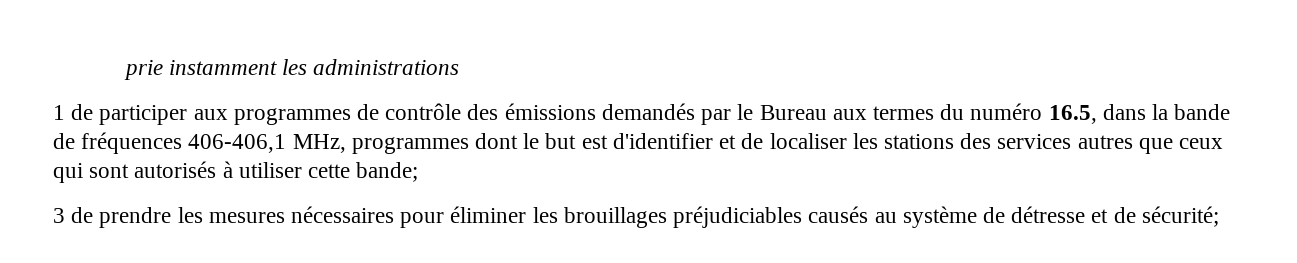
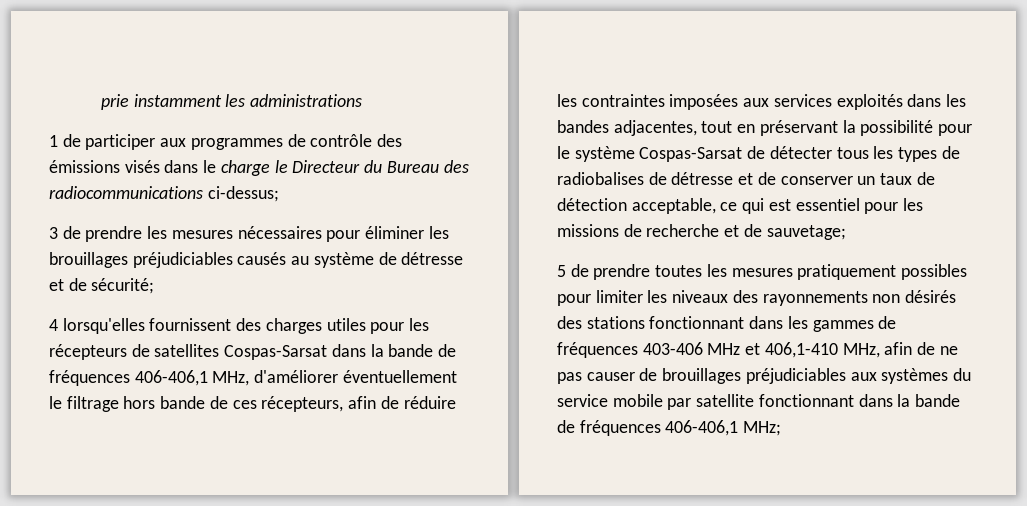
[601,103,1231,125] [53,132,1223,154] [53,161,419,183] demandés par le Bureau aux termes du numéro 16.5, dans la bande de fréquences 406-406,1 MHz, programmes dont le but est d'identifier et de localiser les stations des services autres que ceux qui sont autorisés à utiliser cette bande; -> [124,160,469,176] [49,186,279,202] visés dans le charge le Directeur du Bureau des radiocommunications ci-dessus;
(1219, 216) none -> [49,318,430,334] [49,344,457,360] [49,370,457,386] [49,396,456,412] [557,94,967,110] [557,120,973,136] [557,146,960,162] [557,172,935,185] [557,198,924,214] [557,224,846,240] [557,264,968,280] [557,290,957,306] [557,316,897,332] [557,342,958,358] [557,368,972,384] [557,394,961,410] [557,420,782,436] // 4 lorsqu'elles fournissent des charges utiles pour les récepteurs de satellites Cospas-Sarsat dans la bande de fréquences 406-406,1 MHz, d'améliorer éventuellement le filtrage hors bande de ces récepteurs, afin de réduire les contraintes imposées aux services exploités dans les bandes adjacentes, tout en préservant la possibilité pour le système Cospas-Sarsat de détecter tous les types de radiobalises de détresse et de conserver un taux de détection acceptable, ce qui est essentiel pour les missions de recherche et de sauvetage; // 5 de prendre toutes les mesures pratiquement possibles pour limiter les niveaux des rayonnements non désirés des stations fonctionnant dans les gammes de fréquences 403-406 MHz et 406,1-410 MHz, afin de ne pas causer de brouillages préjudiciables aux systèmes du service mobile par satellite fonctionnant dans la bande de fréquences 406-406,1 MHz;

